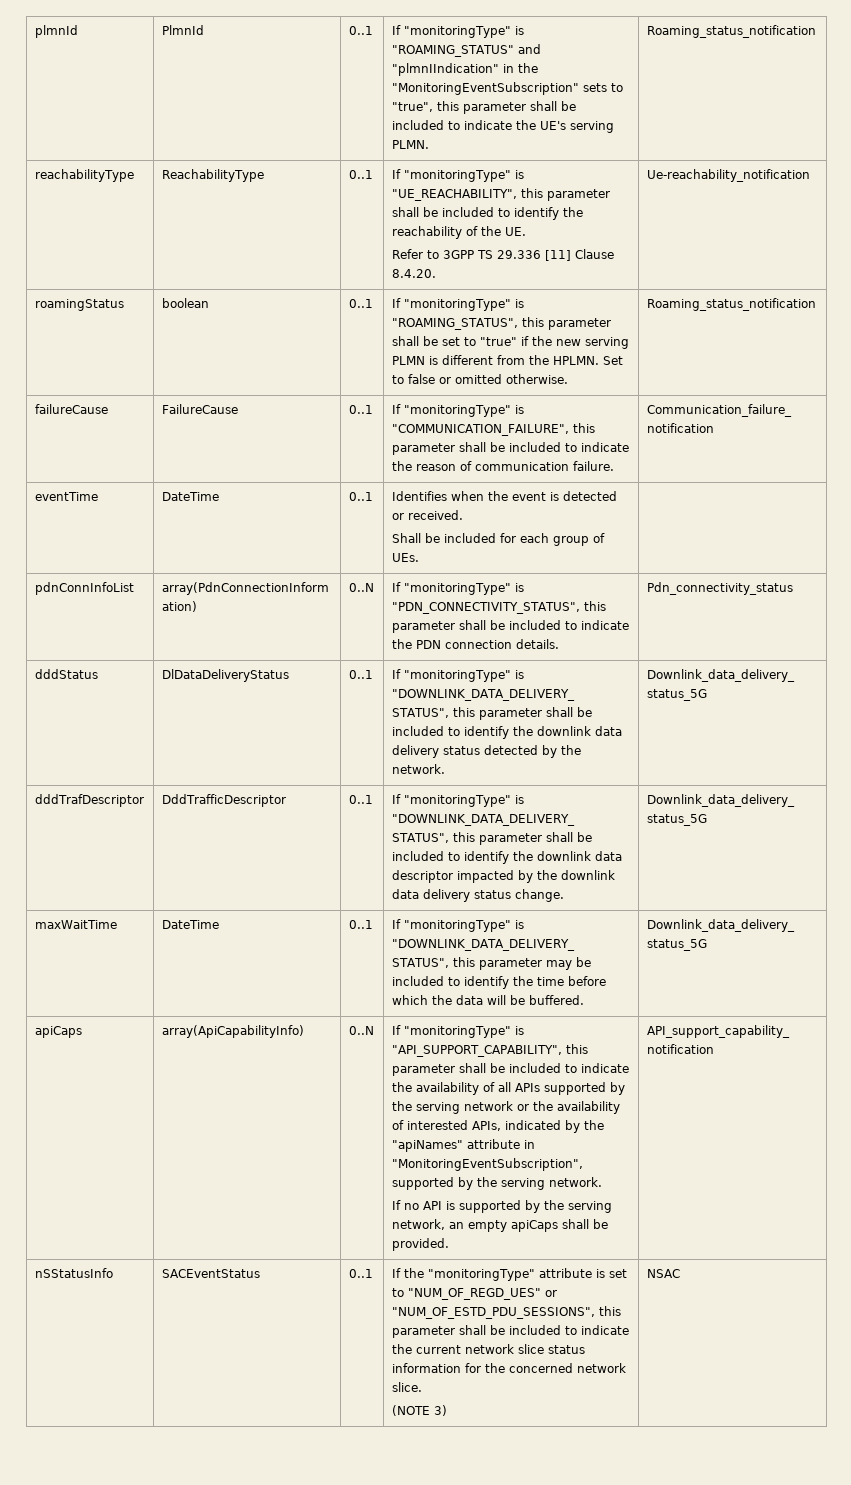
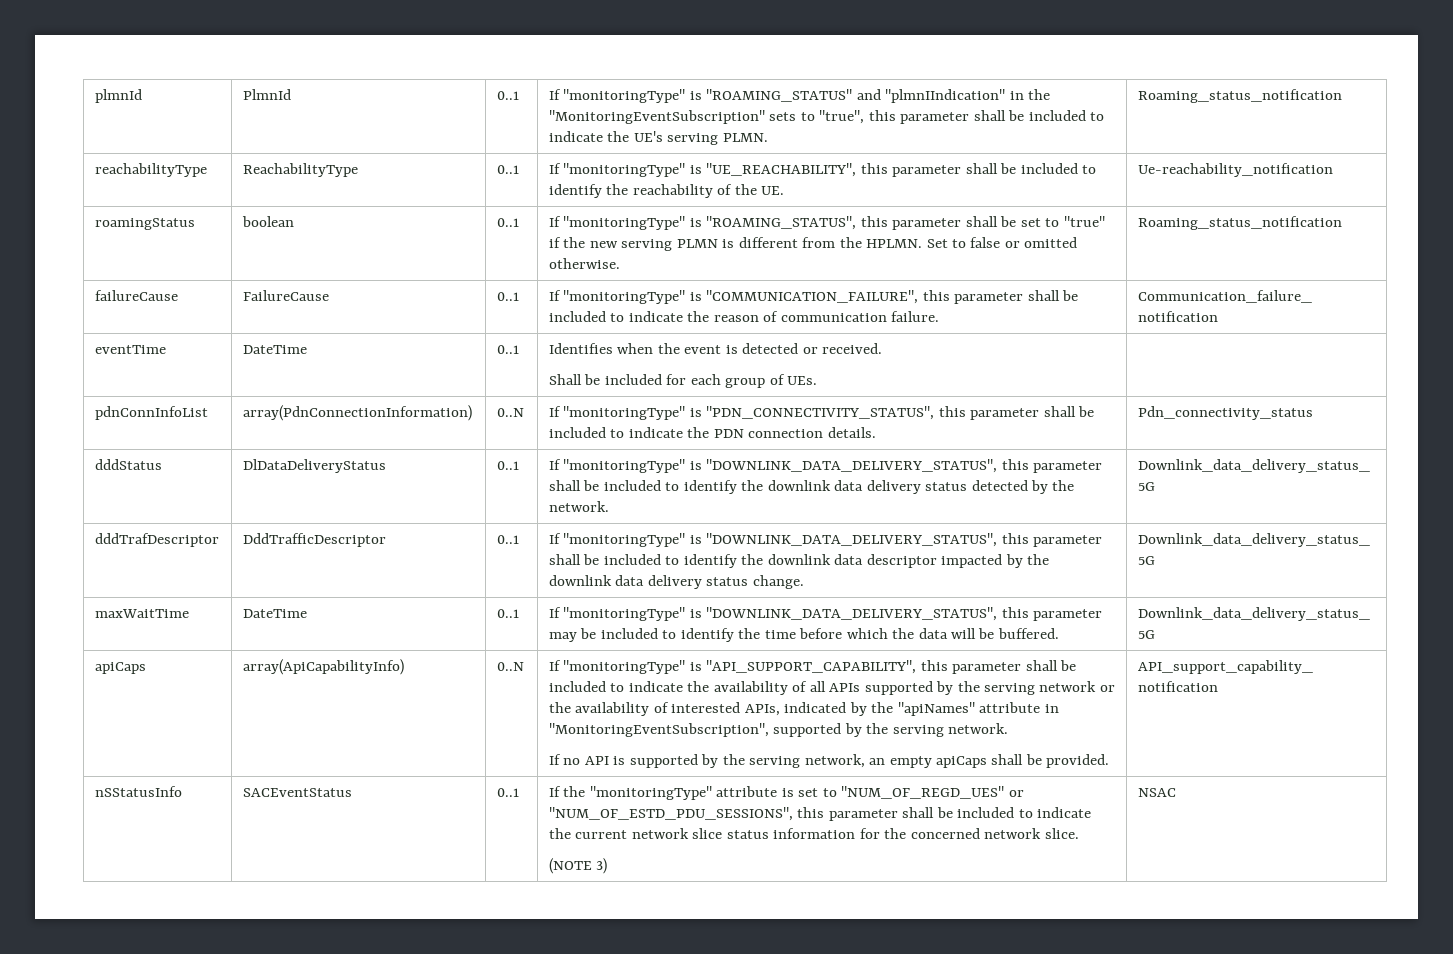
[391,249,614,261] [391,269,436,278] // Refer to 3GPP TS 29.336 [11] Clause 8.4.20. -> (785, 190) none

